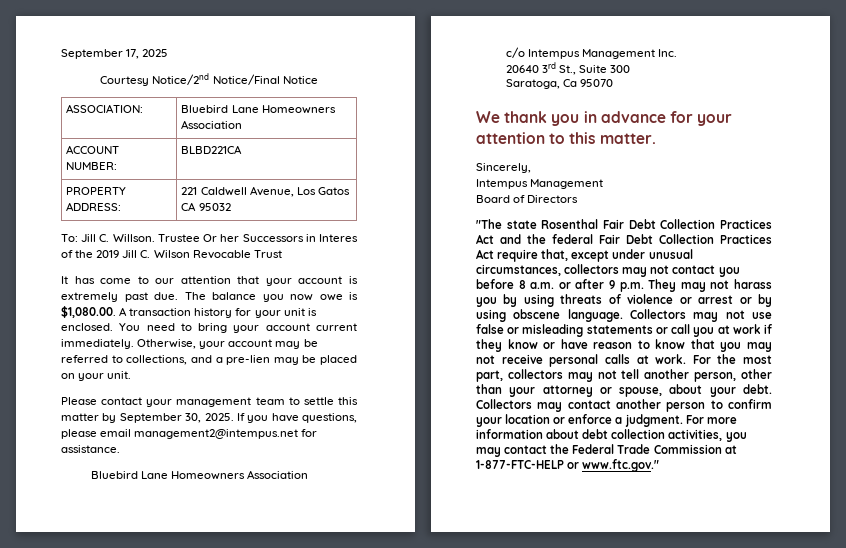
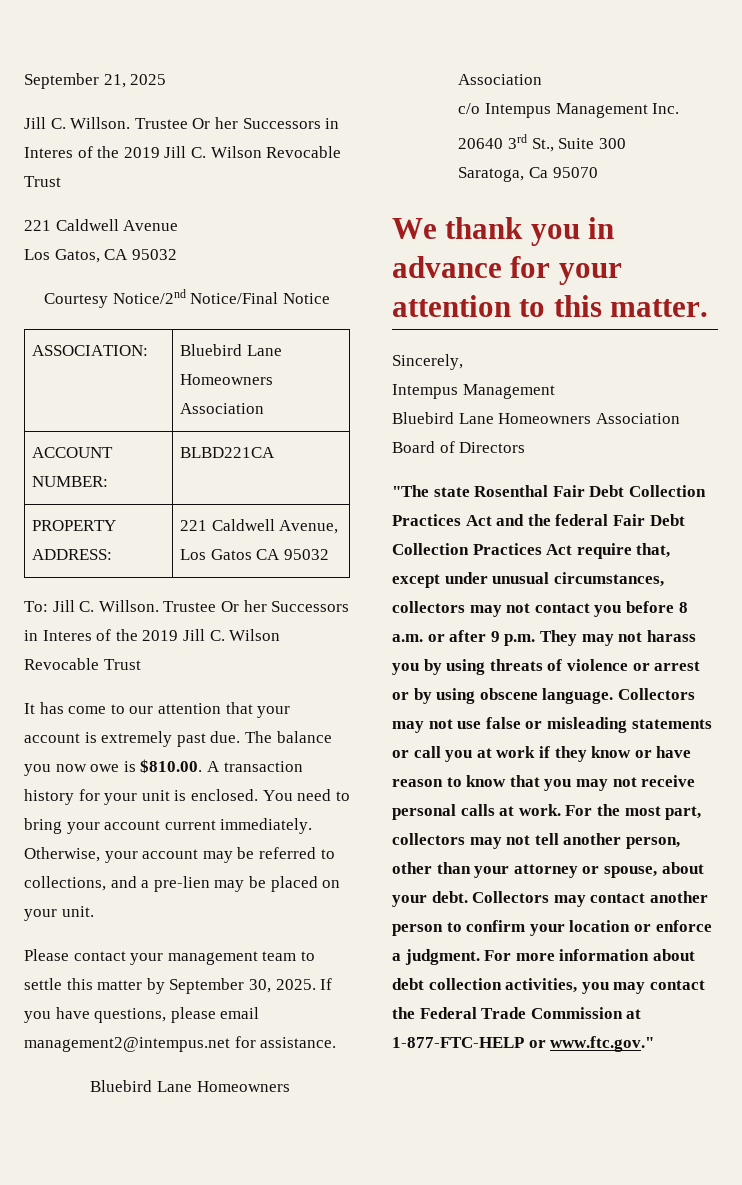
[61,49,140,59] September 17, -> [24,73,126,89] September 21,
(169, 53) none -> [24,117,340,129] [24,146,342,158] [24,176,61,187] [24,219,179,231] [24,249,177,263] // Jill C. Willson. Trustee Or her Successors in Interes of the 2019 Jill C. Wilson Revocable Trust // 221 Caldwell Avenue // Los Gatos, CA 95032
[61,306,116,318] $1,080.00. -> [140,759,203,773] $810.00.
(604, 184) none -> [392,412,680,424] Bluebird Lane Homeowners Association

